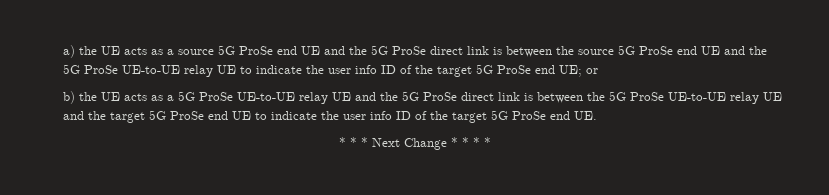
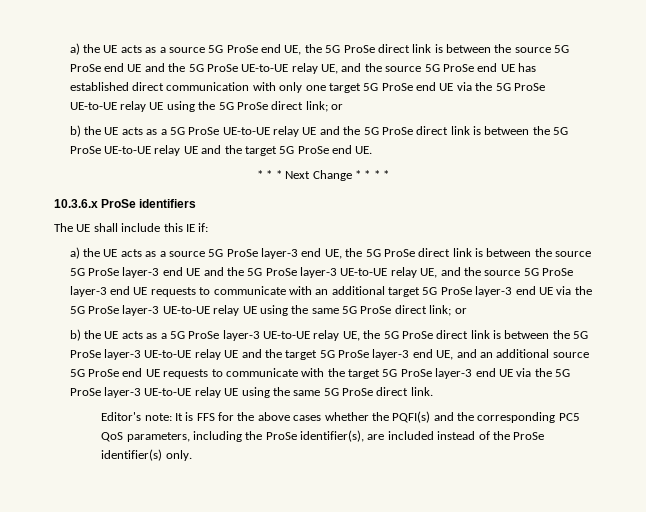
[300,46,345,55] UE and -> [284,45,302,55] UE,
[216,64,582,77] UE to indicate the user info ID of the target 5G ProSe end UE; -> [321,63,537,74] [69,82,545,93] [69,101,328,112] UE, and the source 5G ProSe end UE has established direct communication with only one target 5G ProSe end UE via the 5G ProSe UE-to-UE relay UE using the 5G ProSe direct link;
[231,110,570,123] UE to indicate the user info ID of the target 5G ProSe end -> (353, 149) none
(491, 142) none -> [54,199,197,208] [54,223,209,232] [69,247,592,259] [69,267,574,278] [69,286,592,297] [69,305,467,316] [69,329,589,341] [69,349,589,360] [69,368,571,379] [69,387,433,398] [101,411,580,423] [101,430,545,442] [101,449,192,461] // 10.3.6.x ProSe identifiers // The UE shall include this IE if: // a) the UE acts as a source 5G ProSe layer-3 end UE, the 5G ProSe direct link is between the source 5G ProSe layer-3 end UE and the 5G ProSe layer-3 UE-to-UE relay UE, and the source 5G ProSe layer-3 end UE requests to communicate with an additional target 5G ProSe layer-3 end UE via the 5G ProSe layer-3 UE-to-UE relay UE using the same 5G ProSe direct link; or // b) the UE acts as a 5G ProSe layer-3 UE-to-UE relay UE, the 5G ProSe direct link is between the 5G ProSe layer-3 UE-to-UE relay UE and the target 5G ProSe layer-3 end UE, and an additional source 5G ProSe end UE requests to communicate with the target 5G ProSe layer-3 end UE via the 5G ProSe layer-3 UE-to-UE relay UE using the same 5G ProSe direct link. // Editor's note: It is FFS for the above cases whether the PQFI(s) and the corresponding PC5 QoS parameters, including the ProSe identifier(s), are included instead of the ProSe identifier(s) only.

